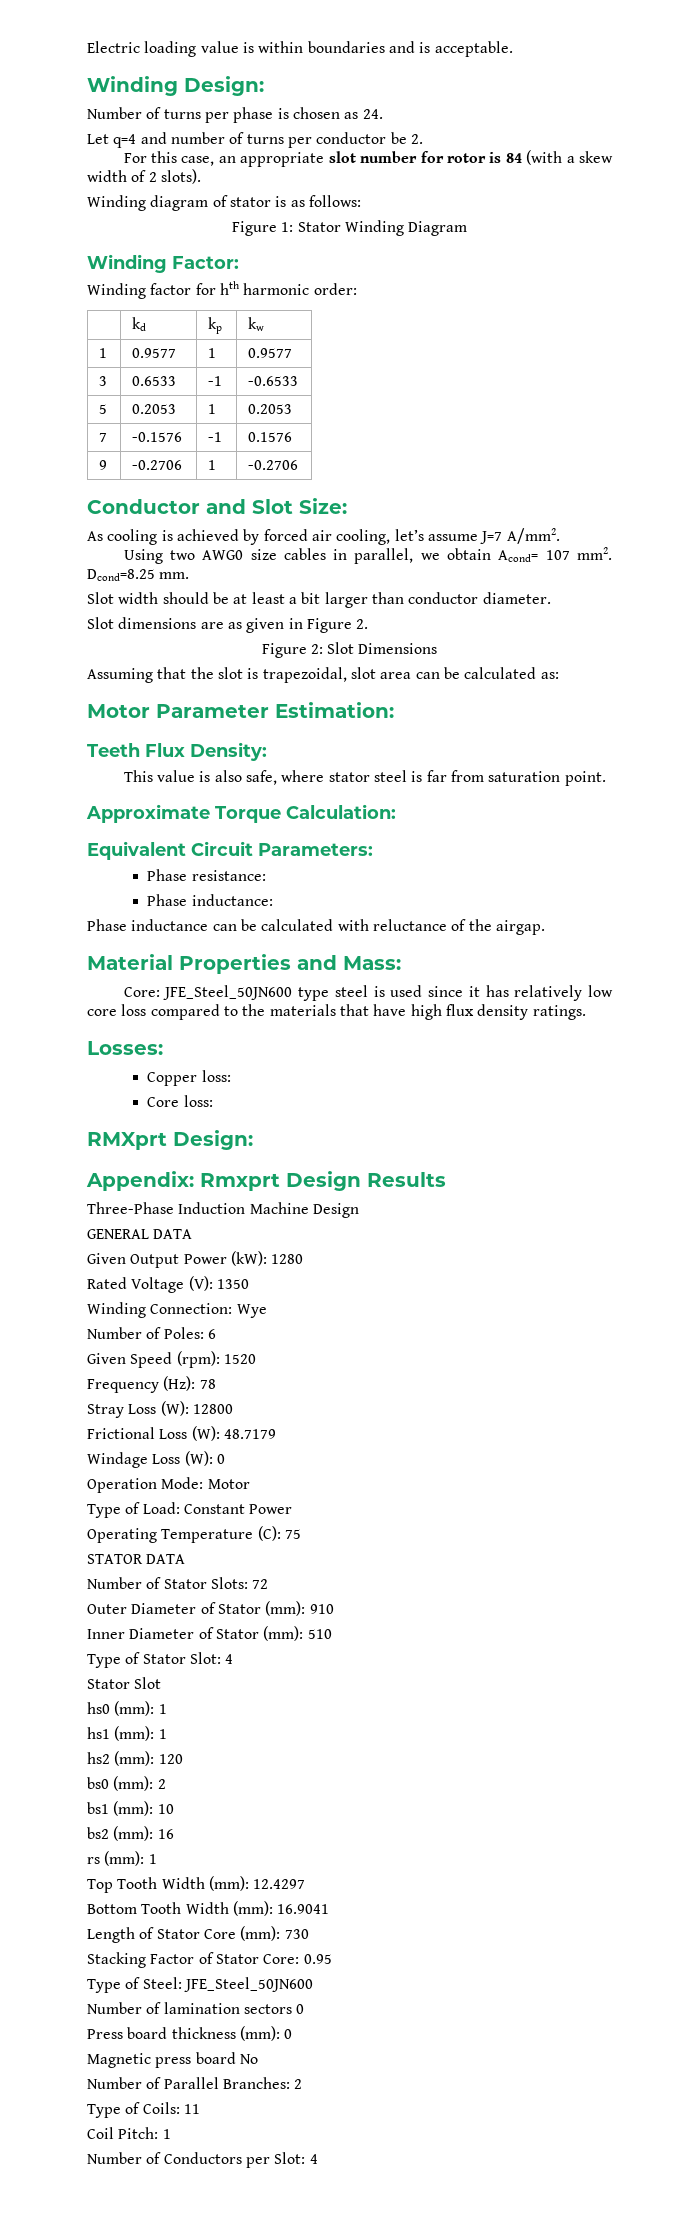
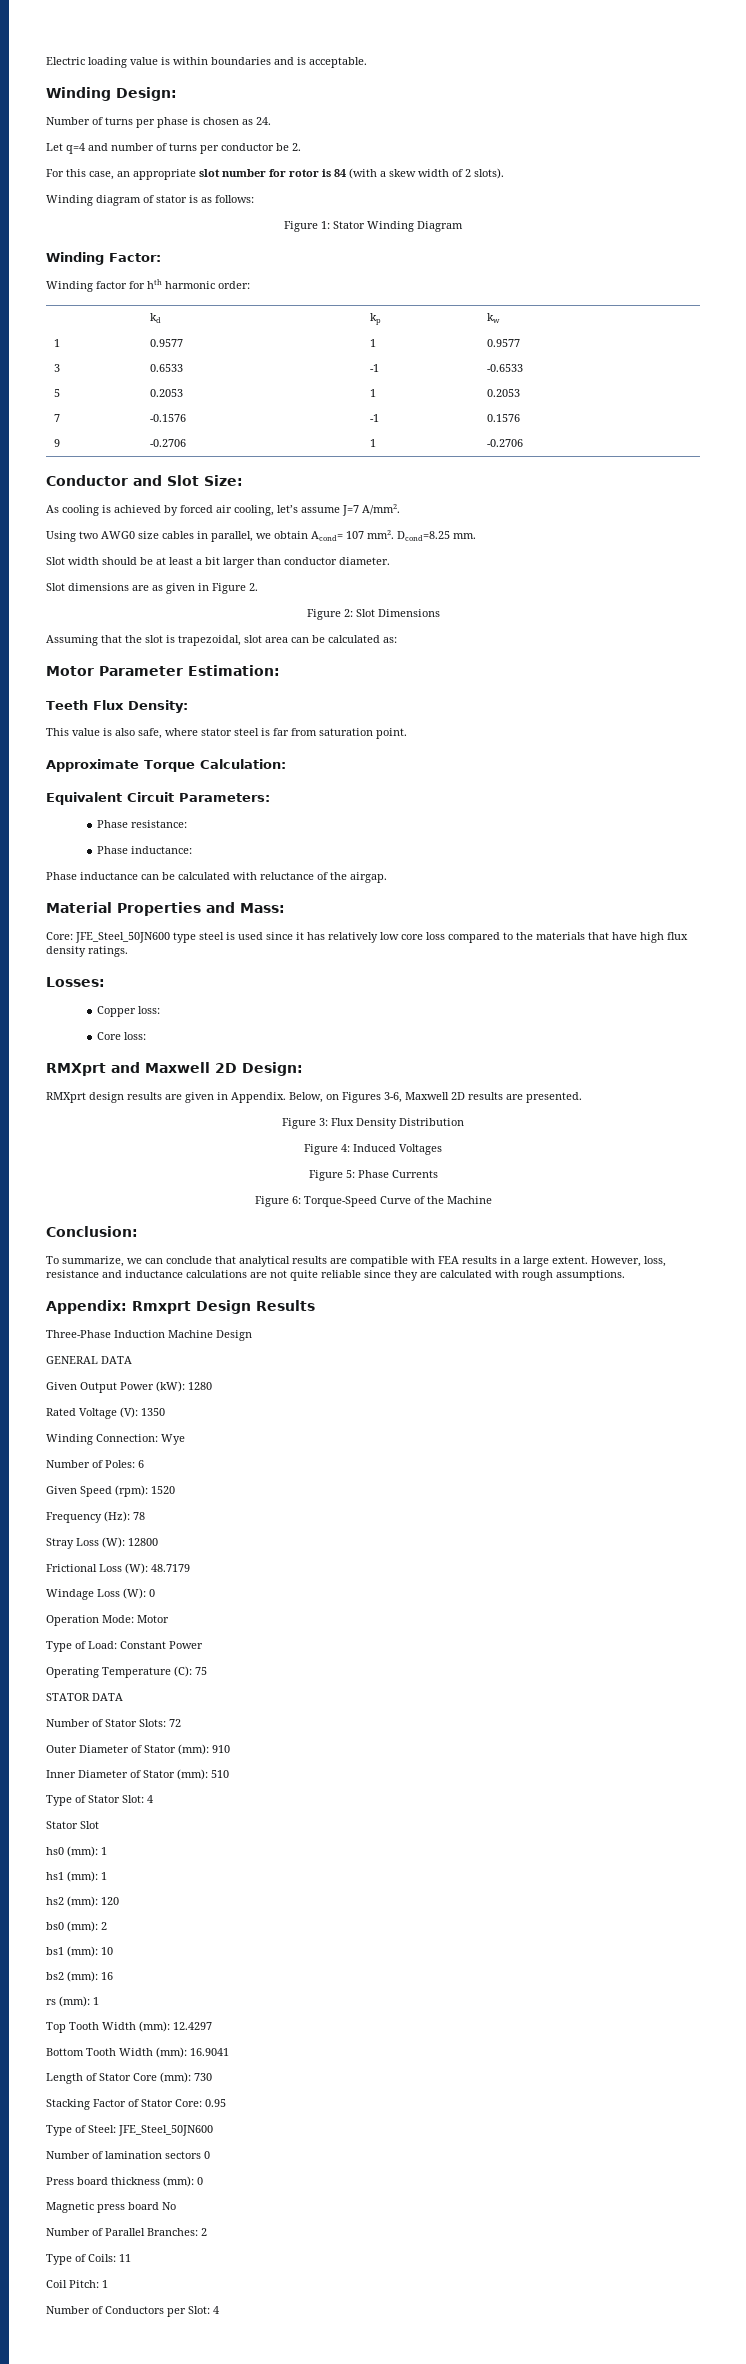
[173,1130,253,1150] Design: -> [111,1062,303,1076] [46,1092,582,1103] [282,1118,464,1129] [304,1144,442,1155] [308,1170,438,1181] [254,1196,492,1207] [46,1226,138,1237] [46,1256,666,1267] [46,1270,625,1281] and Maxwell 2D Design: // RMXprt design results are given in Appendix. Below, on Figures 3-6, Maxwell 2D results are presented. // Figure 3: Flux Density Distribution // Figure 4: Induced Voltages // Figure 5: Phase Currents // Figure 6: Torque-Speed Curve of the Machine // Conclusion: // To summarize, we can conclude that analytical results are compatible with FEA results in a large extent. However, loss, resistance and inductance calculations are not quite reliable since they are calculated with rough assumptions.

